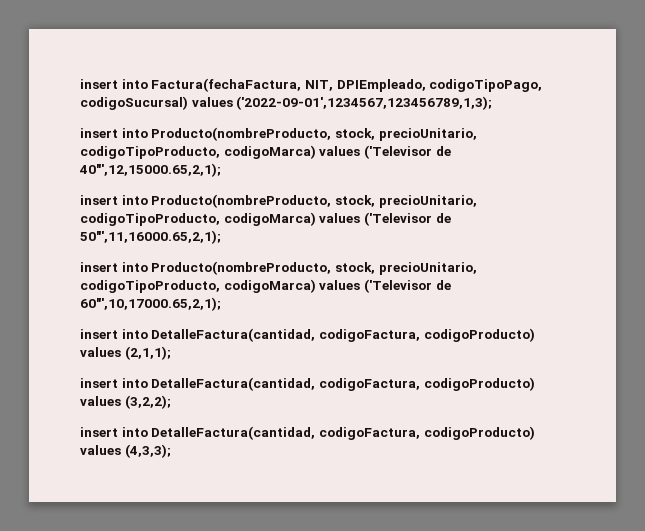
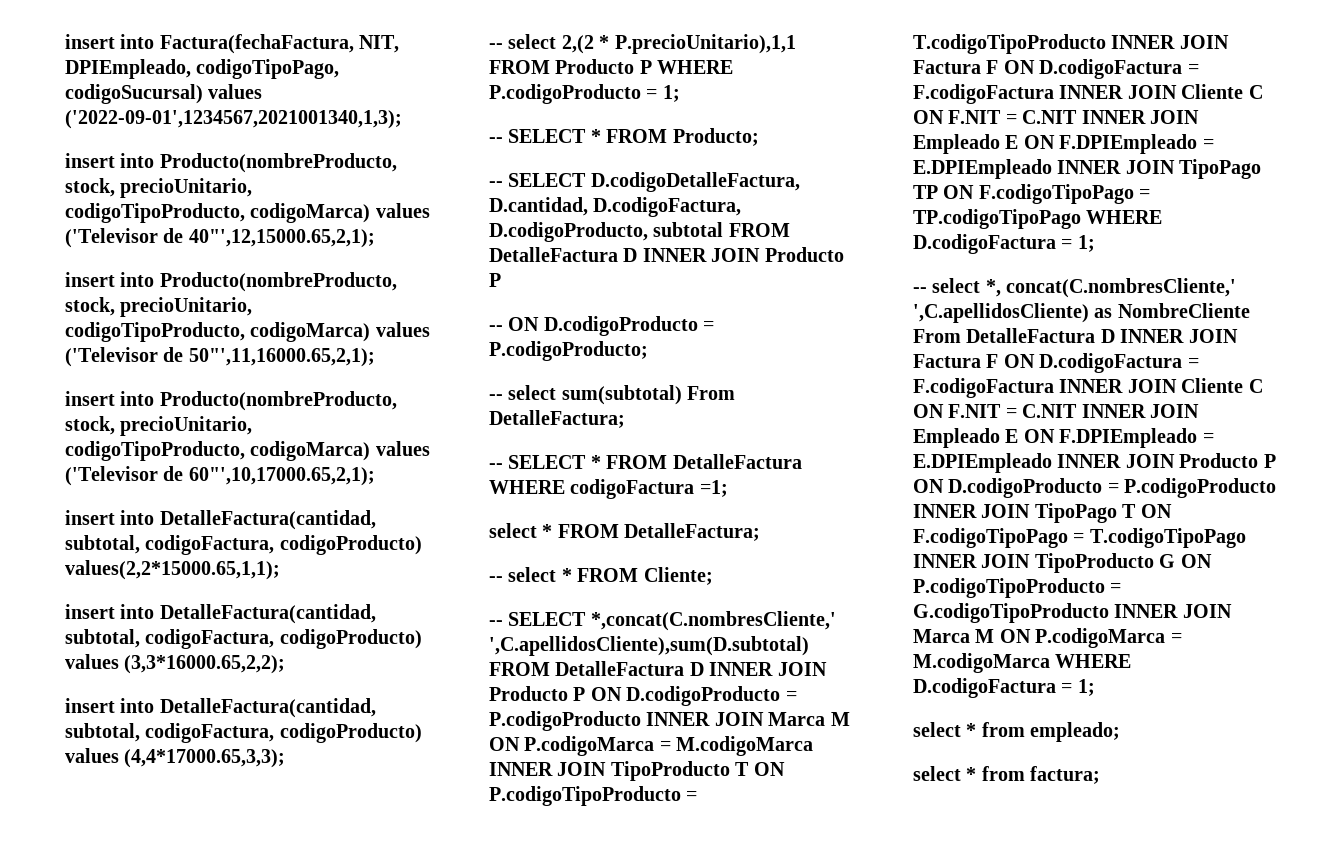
[236,96,493,110] ('2022-09-01',1234567,123456789,1,3); -> [65,110,402,129] ('2022-09-01',1234567,2021001340,1,3);
[318,328,535,342] [80,346,171,360] [80,377,535,391] [80,395,171,409] [80,426,535,440] [80,444,171,458] codigoFactura, codigoProducto) values (2,1,1); // insert into DetalleFactura(cantidad, codigoFactura, codigoProducto) values (3,2,2); // insert into DetalleFactura(cantidad, codigoFactura, codigoProducto) values (4,3,3); -> [65,535,422,555] [65,560,280,580] [65,604,376,624] [65,629,422,649] [65,654,286,674] [65,698,376,718] [65,723,422,743] [65,748,286,768] [489,34,796,54] [489,59,734,74] [489,84,680,104] [489,128,759,146] [489,172,800,192] [489,197,742,217] [489,222,790,242] [489,247,844,262] [489,273,501,287] [489,316,715,336] [489,341,648,361] [489,385,736,405] [489,410,625,428] [489,454,802,469] [489,479,728,499] [489,523,761,541] [489,567,713,585] [489,611,836,631] [489,636,809,656] [489,661,827,676] [489,686,797,706] [489,711,850,731] [489,736,814,756] [489,761,785,781] [489,786,698,806] [913,34,1229,54] [913,59,1199,79] [913,84,1263,104] [913,110,1199,124] [913,134,1214,154] [913,159,1262,179] [913,184,1151,204] [913,209,1163,229] [913,234,1095,254] [913,278,1237,298] [913,303,1250,323] [913,328,1238,343] [913,353,1199,373] [913,378,1263,398] [913,404,1199,418] [913,428,1214,448] [913,453,1276,473] [913,478,1277,498] [913,503,1172,523] [913,528,1246,548] [913,553,1212,573] [913,578,1122,598] [913,603,1232,623] [913,628,1182,648] [913,653,1132,673] [913,678,1095,698] [913,722,1121,742] [913,766,1101,784] subtotal, codigoFactura, codigoProducto) values(2,2*15000.65,1,1); // insert into DetalleFactura(cantidad, subtotal, codigoFactura, codigoProducto) values (3,3*16000.65,2,2); // insert into DetalleFactura(cantidad, subtotal, codigoFactura, codigoProducto) values (4,4*17000.65,3,3); // -- select 2,(2 * P.precioUnitario),1,1 FROM Producto P WHERE P.codigoProducto = 1; // -- SELECT * FROM Producto; // -- SELECT D.codigoDetalleFactura, D.cantidad, D.codigoFactura, D.codigoProducto, subtotal FROM DetalleFactura D INNER JOIN Producto P // -- ON D.codigoProducto = P.codigoProducto; // -- select sum(subtotal) From DetalleFactura; // -- SELECT * FROM DetalleFactura WHERE codigoFactura =1; // select * FROM DetalleFactura; // -- select * FROM Cliente; // -- SELECT *,concat(C.nombresCliente,' ',C.apellidosCliente),sum(D.subtotal) FROM DetalleFactura D INNER JOIN Producto P ON D.codigoProducto = P.codigoProducto INNER JOIN Marca M ON P.codigoMarca = M.codigoMarca INNER JOIN TipoProducto T ON P.codigoTipoProducto = T.codigoTipoProducto INNER JOIN Factura F ON D.codigoFactura = F.codigoFactura INNER JOIN Cliente C ON F.NIT = C.NIT INNER JOIN Empleado E ON F.DPIEmpleado = E.DPIEmpleado INNER JOIN TipoPago TP ON F.codigoTipoPago = TP.codigoTipoPago WHERE D.codigoFactura = 1; // -- select *, concat(C.nombresCliente,' ',C.apellidosCliente) as NombreCliente From DetalleFactura D INNER JOIN Factura F ON D.codigoFactura = F.codigoFactura INNER JOIN Cliente C ON F.NIT = C.NIT INNER JOIN Empleado E ON F.DPIEmpleado = E.DPIEmpleado INNER JOIN Producto P ON D.codigoProducto = P.codigoProducto INNER JOIN TipoPago T ON F.codigoTipoPago = T.codigoTipoPago INNER JOIN TipoProducto G ON P.codigoTipoProducto = G.codigoTipoProducto INNER JOIN Marca M ON P.codigoMarca = M.codigoMarca WHERE D.codigoFactura = 1; // select * from empleado; // select * from factura;

